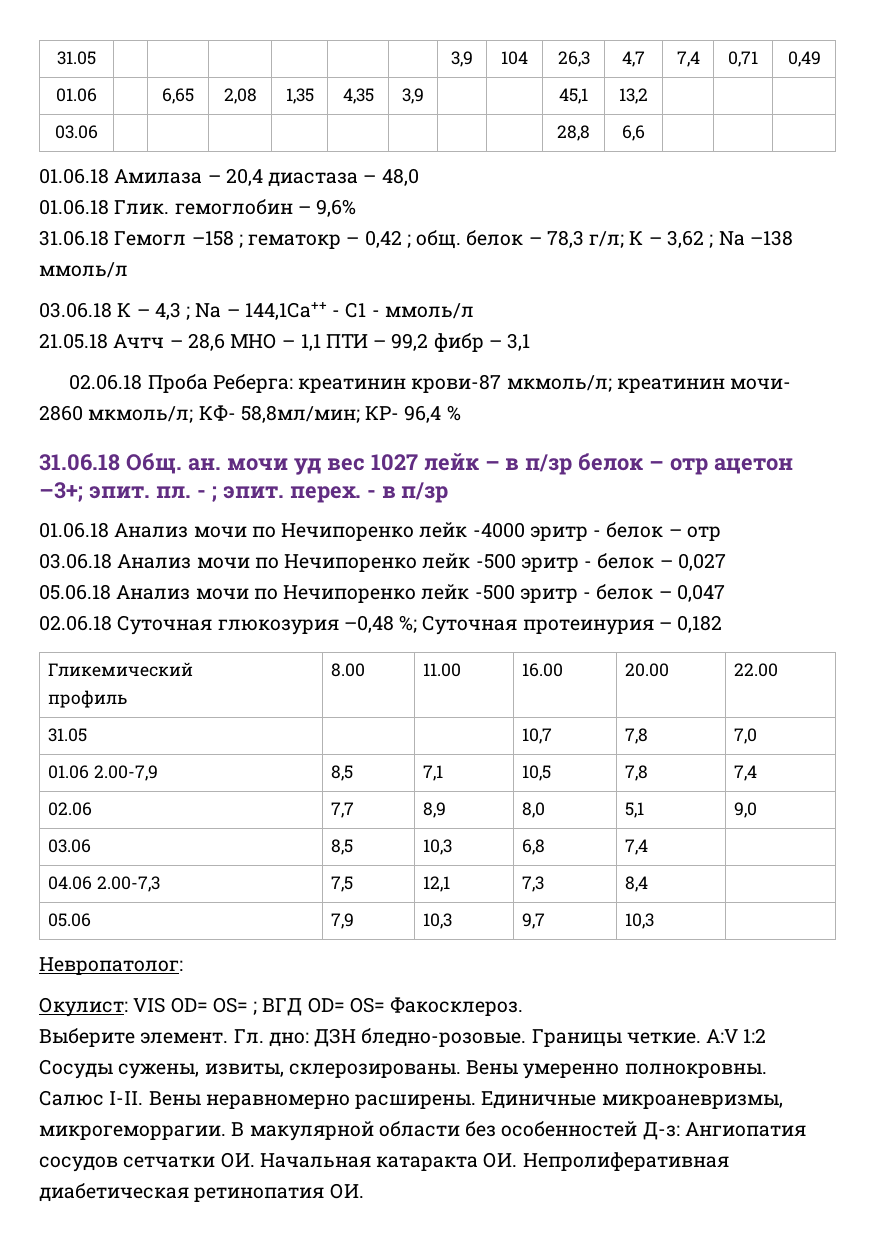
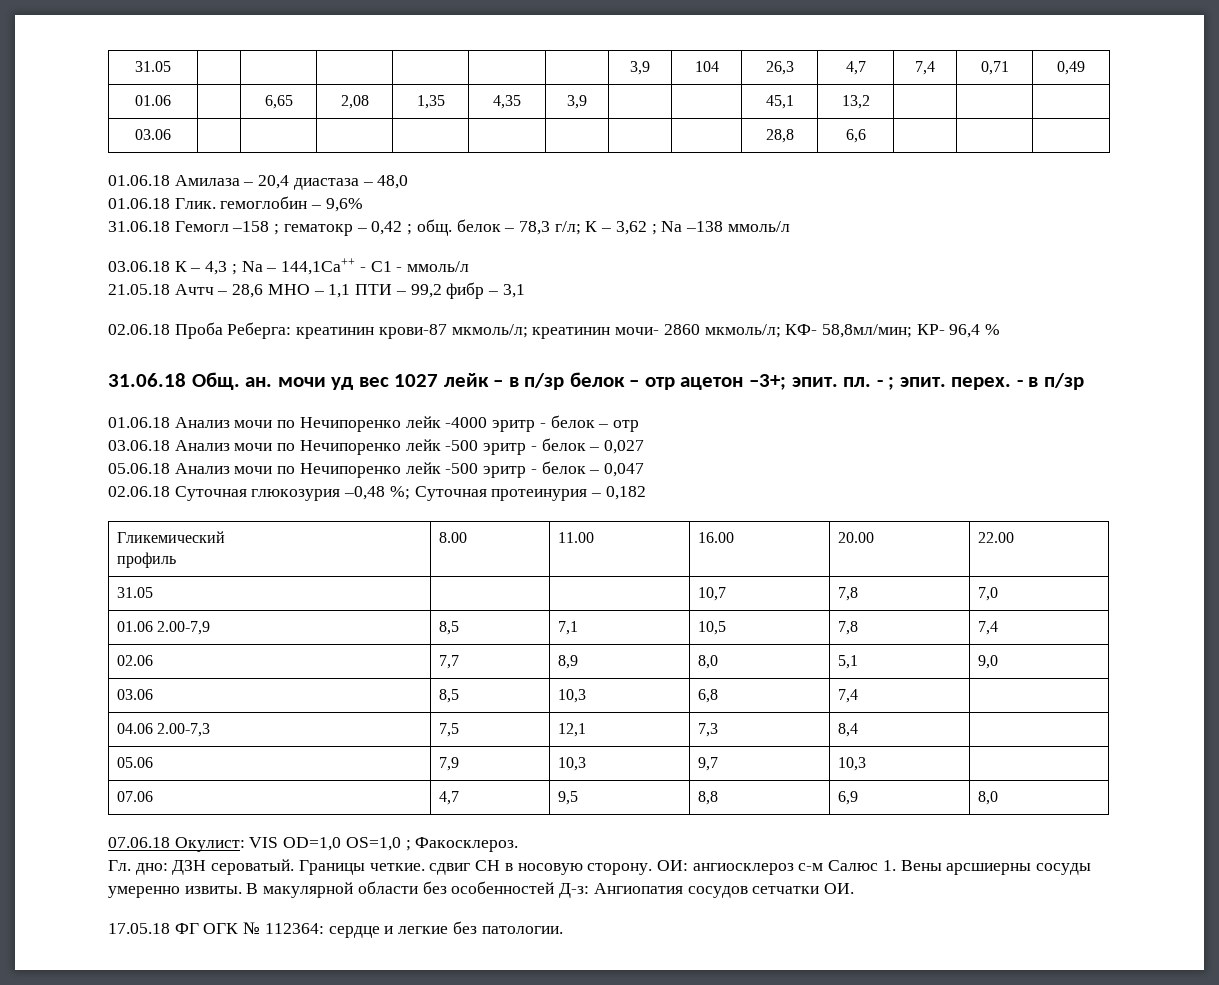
[39,957,183,975] [39,997,385,1017] // Невропатолог: // Окулист: VIS OD= OS= ; ВГД OD= OS= -> [117,791,154,802] [439,791,460,805] [558,791,579,805] [698,791,719,805] [838,791,859,805] [978,791,999,805] [108,837,411,852] // 07.06 | 4,7 | 9,5 | 8,8 | 6,9 | 8,0 // 07.06.18 Окулист: VIS OD=1,0 OS=1,0 ;
[39,1028,229,1047] Выберите элемент. -> (519, 844) none
[361,1028,527,1047] бледно-розовые. -> [211,859,295,875] сероватый.
[706,1028,767,1043] [39,1059,767,1079] [39,1090,783,1109] [39,1125,226,1140] А:V 1:2 Сосуды сужены, извиты, склерозированы. Вены умеренно полнокровны. Салюс I-II. Вены неравномерно расширены. Единичные микроаневризмы, микрогеморрагии. -> [429,860,1092,875] [108,886,242,898] сдвиг СН в носовую сторону. ОИ: ангиосклероз с-м Салюс 1. Вены арсшиерны сосуды умеренно извиты.
[259,1152,729,1171] [39,1183,364,1202] Начальная катаракта ОИ. Непролиферативная диабетическая ретинопатия ОИ. -> [108,921,563,938] // 17.05.18 ФГ ОГК № 112364: сердце и легкие без патологии.

